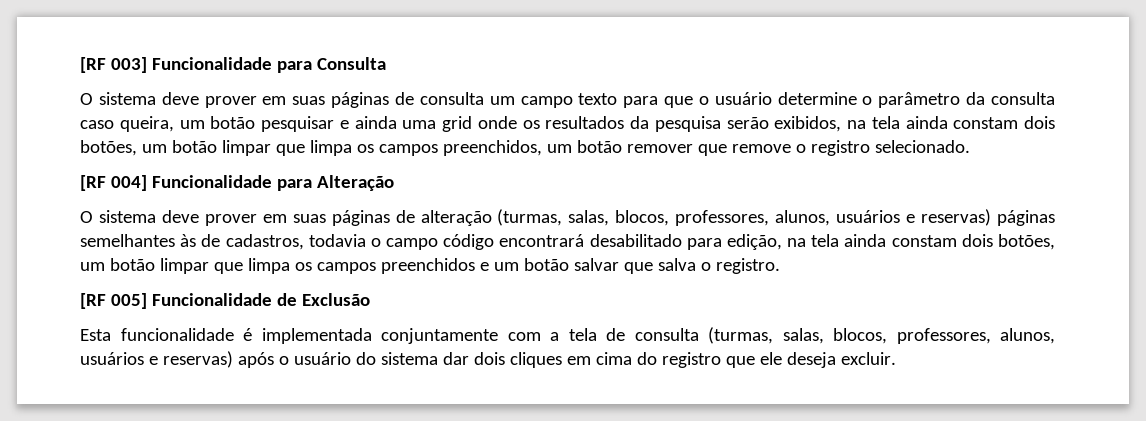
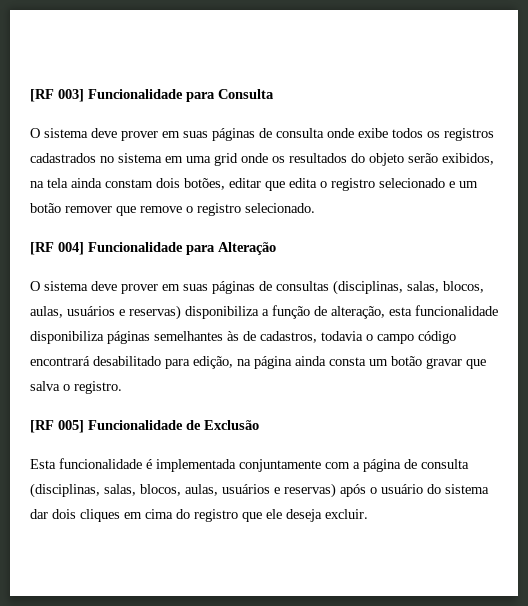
[489,92,1056,108] [80,116,397,132] um campo texto para que o usuário determine o parâmetro da consulta caso queira, um botão pesquisar e ainda -> [327,128,494,141] [30,153,183,163] onde exibe todos os registros cadastrados no sistema em
[630,116,721,132] da pesquisa -> [351,153,404,166] do objeto
[141,140,542,156] um botão limpar que limpa os campos preenchidos, -> [229,178,455,191] editar que edita o registro selecionado e
[420,209,992,226] alteração (turmas, salas, blocos, professores, alunos, usuários e reservas) -> [276,280,484,295] [30,305,498,320] [30,331,104,344] consultas (disciplinas, salas, blocos, aulas, usuários e reservas) disponibiliza a função de alteração, esta funcionalidade disponibiliza
[811,234,1055,250] [80,258,619,274] tela ainda constam dois botões, um botão limpar que limpa os campos preenchidos e um botão salvar -> [254,356,462,369] página ainda consta um botão gravar
[568,327,1055,344] tela de consulta (turmas, salas, blocos, professores, alunos, -> [363,459,469,472] [30,483,218,498] página de consulta (disciplinas, salas, blocos, aulas,

